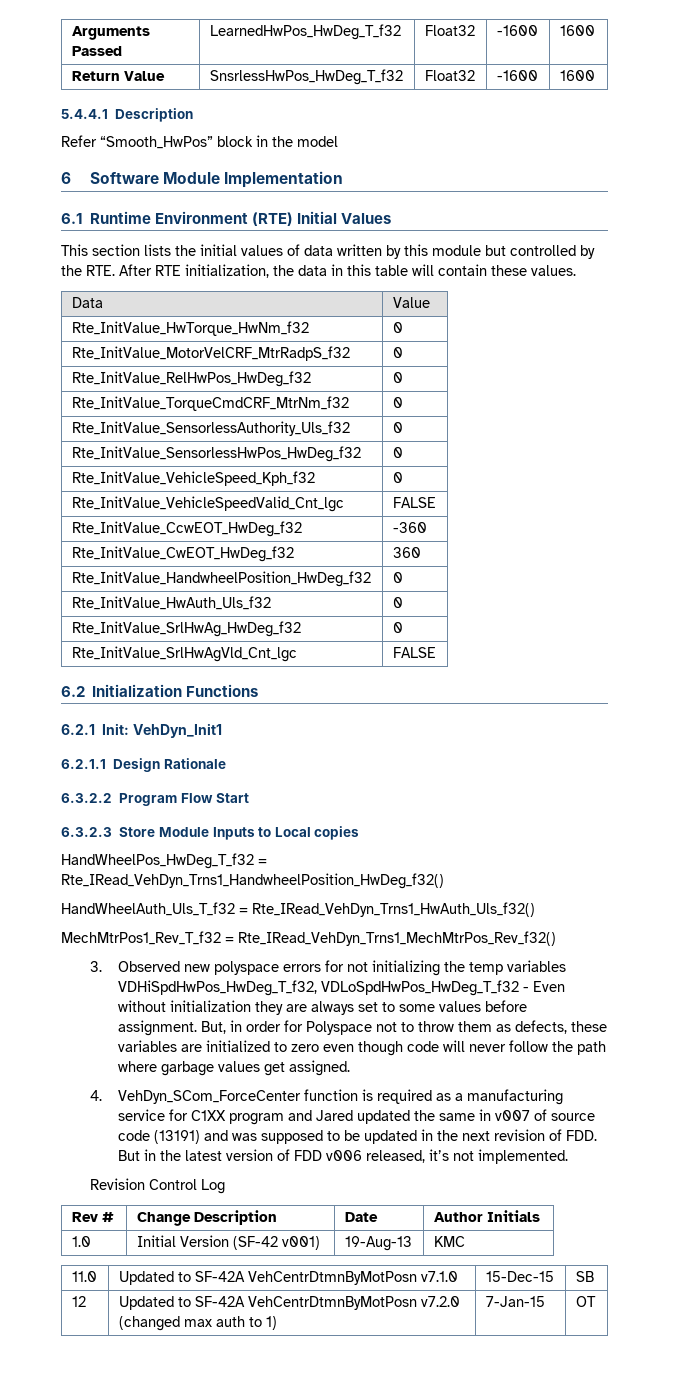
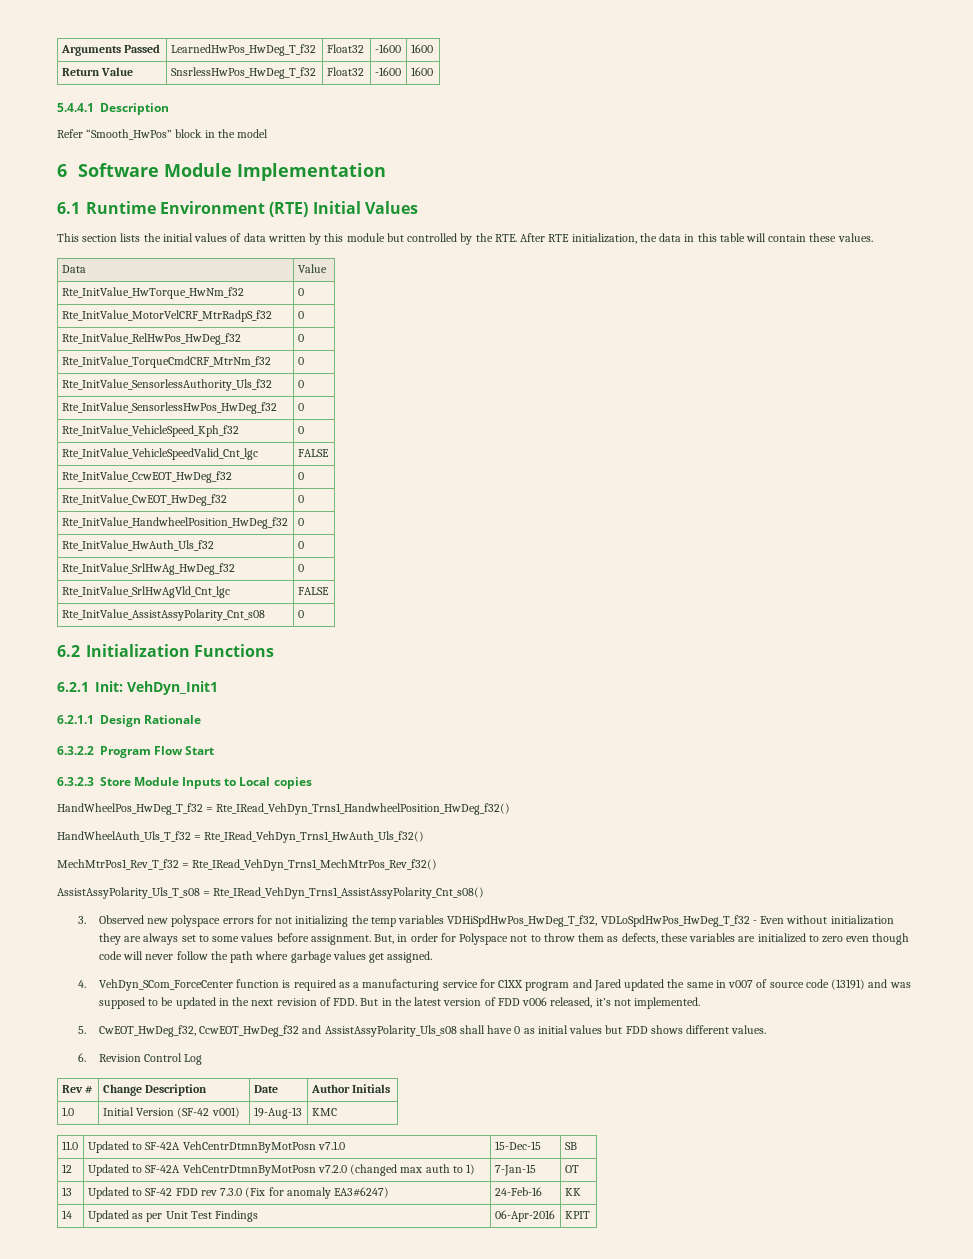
[392,522,427,533] -360 -> [297,472,304,480] 0
[392,547,421,558] 360 -> [297,495,304,503] 0
(436, 652) none -> [61,609,265,621] [297,610,304,618] // Rte_InitValue_AssistAssyPolarity_Cnt_s08 | 0
(556, 938) none -> [57,887,485,899] // AssistAssyPolarity_Uls_T_s08 = Rte_IRead_VehDyn_Trns1_AssistAssyPolarity_Cnt_s08()
(569, 1156) none -> [77,1025,767,1037] [77,1053,86,1062] 5. CwEOT_HwDeg_f32, CcwEOT_HwDeg_f32 and AssistAssyPolarity_Uls_s08 shall have 0 as initial values but FDD shows different values. // 6.
(596, 1301) none -> [61,1187,72,1196] [87,1187,390,1199] [494,1187,542,1196] [564,1188,581,1196] [61,1210,72,1219] [87,1210,259,1222] [494,1210,555,1222] [564,1211,590,1219] // 13 | Updated to SF-42 FDD rev 7.3.0 (Fix for anomaly EA3#6247) | 24-Feb-16 | KK // 14 | Updated as per Unit Test Findings | 06-Apr-2016 | KPIT

